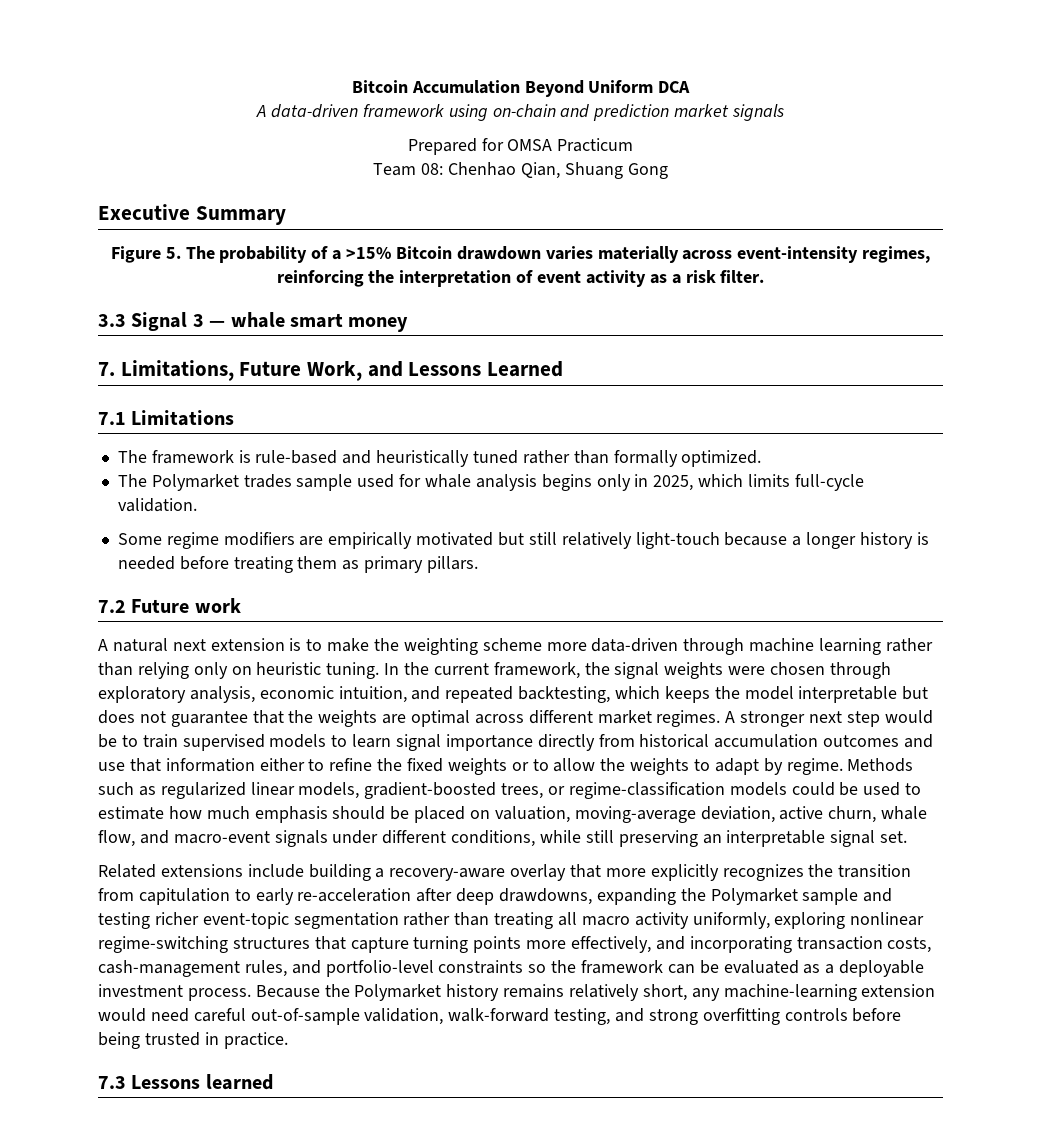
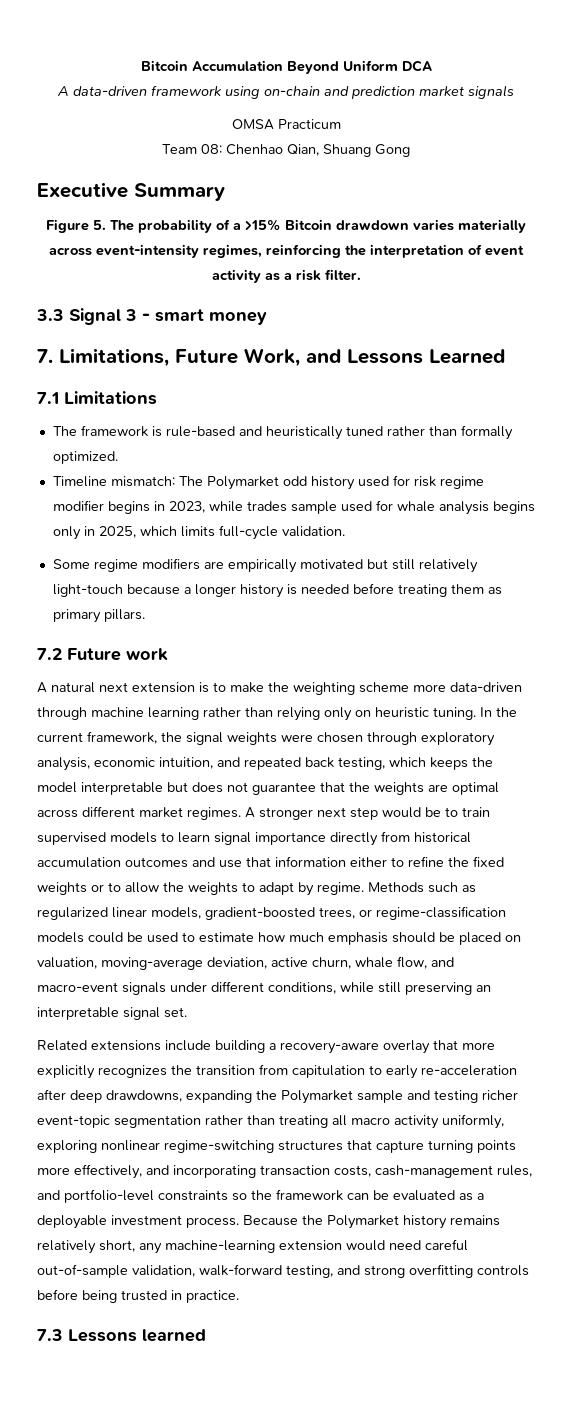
[407,138,504,155] Prepared for -> (514, 92) none
[209,312,285,328] — whale -> [142,313,150,321] -
[117,474,239,491] The Polymarket -> [52,475,484,490] [52,500,243,514] Timeline mismatch: The Polymarket odd history used for risk regime modifier begins in 2023, while
[518,686,611,703] backtesting, -> [305,757,385,770] back testing,

